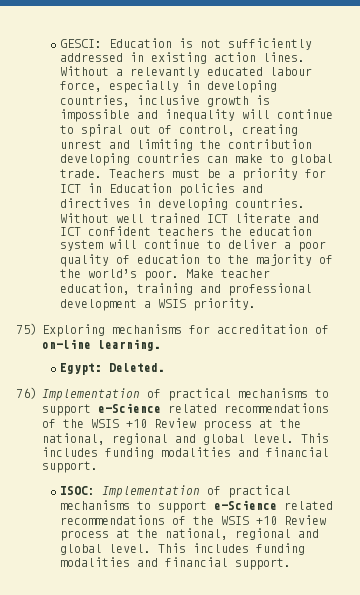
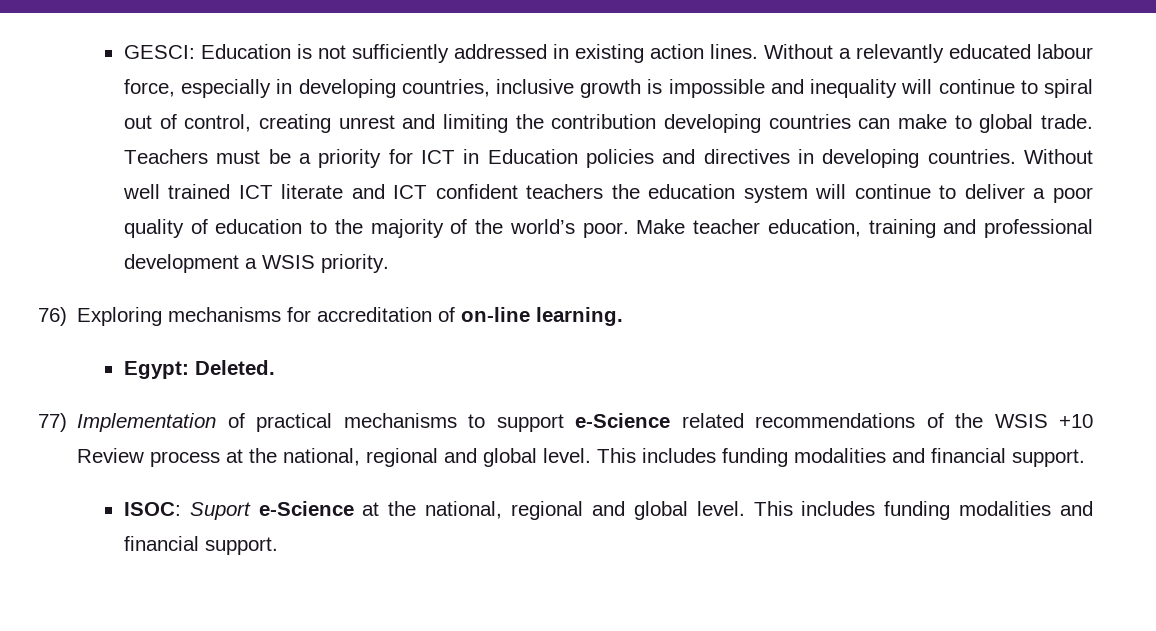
[16,323,37,335] 75) -> [38,307,67,326] 76)
[16,387,37,399] 76) -> [38,413,67,432] 77)
[102,485,292,498] [60,500,334,513] [60,515,327,525] [60,530,110,541] Implementation of practical mechanisms to support e-Science related recommendations of the WSIS +10 Review process -> [189,501,354,520] Suport e-Science

